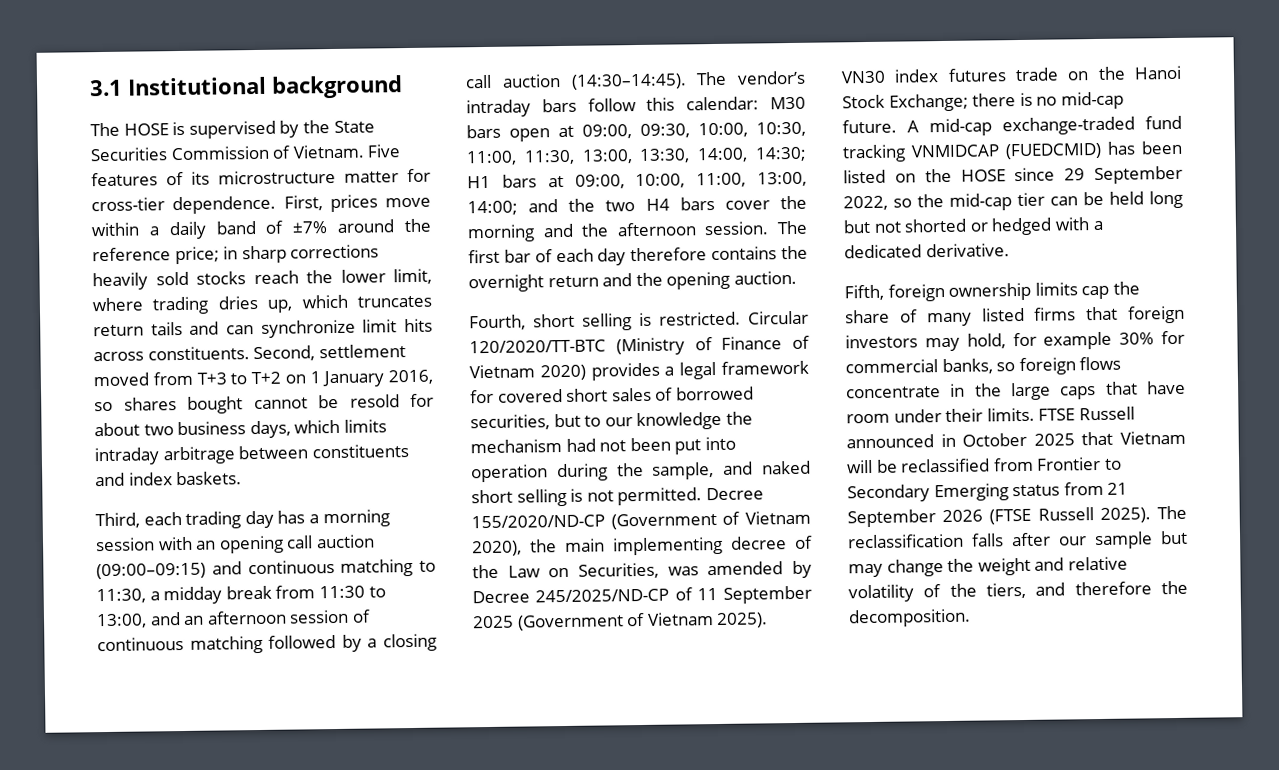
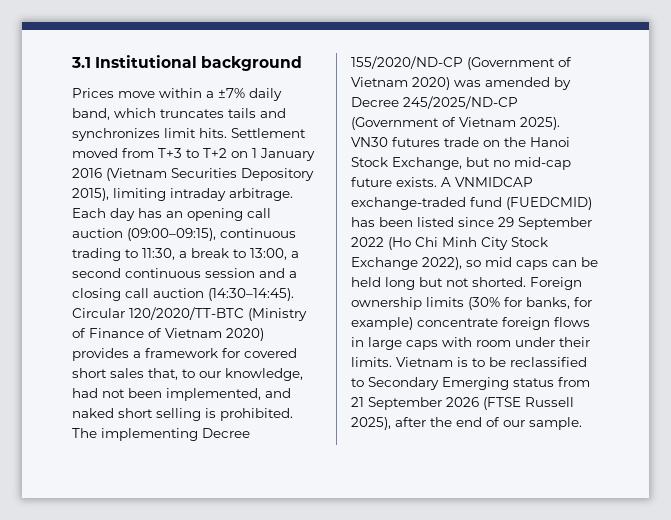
[90,120,375,139] [90,144,401,162] [91,168,431,187] [91,194,431,215] [91,218,431,240] [92,244,380,265] [92,268,432,291] [92,295,294,315] The HOSE is supervised by the State Securities Commission of Vietnam. Five features of its microstructure matter for cross-tier dependence. First, prices move within a daily band of ±7% around the reference price; in sharp corrections heavily sold stocks reach the lower limit, where trading dries up, -> [72,88,282,101] [72,108,110,120] Prices move within a ±7% daily band,
[93,324,144,337] return -> (224, 113) none
[225,318,433,338] [93,344,406,362] can synchronize limit hits across constituents. Second, settlement -> [72,128,306,141] synchronizes limit hits. Settlement
[388,369,433,385] [94,393,434,414] [94,419,387,439] [94,444,409,466] [95,471,243,487] [95,509,390,529] [95,534,375,554] [96,558,436,580] [96,585,386,605] [96,609,371,629] [97,634,362,654] 2016, so shares bought cannot be resold for about two business days, which limits intraday arbitrage between constituents and index baskets. // Third, each trading day has a morning session with an opening call auction (09:00–09:15) and continuous matching to 11:30, a midday break from 11:30 to 13:00, and an afternoon session of continuous matching followed by -> [72,168,314,181] [72,188,293,201] [72,208,271,221] [72,228,296,241] [72,248,299,261] [72,268,285,278] 2016 (Vietnam Securities Depository 2015), limiting intraday arbitrage. Each day has an opening call auction (09:00–09:15), continuous trading to 11:30, a break to 13:00, a second continuous session and
[696,70,806,86] [466,96,806,118] [466,121,806,142] [466,146,807,166] [467,171,807,189] [467,195,807,216] [467,220,808,243] [468,245,808,266] [468,270,797,293] [469,311,741,331] The vendor’s intraday bars follow this calendar: M30 bars open at 09:00, 09:30, 10:00, 10:30, 11:00, 11:30, 13:00, 13:30, 14:00, 14:30; H1 bars at 09:00, 10:00, 11:00, 13:00, 14:00; and the two H4 bars cover the morning and the afternoon session. The first bar of each day therefore contains the overnight return and the opening auction. // Fourth, short selling is restricted. -> (294, 294) none
[679,361,717,380] legal -> (141, 354) none
[655,386,754,401] [470,411,753,431] [470,436,736,455] [471,462,715,483] of borrowed securities, but to our knowledge the mechanism had not been put into operation during the sample, -> [148,368,303,381] [72,388,261,401] that, to our knowledge, had not been implemented,
[586,487,703,506] not permitted. -> [220,408,293,421] [72,428,198,441] prohibited. The implementing
[472,535,813,557] [472,562,659,579] 2020), the main implementing decree of the Law on Securities, -> [412,77,450,90] 2020)
[674,585,812,604] [473,615,514,629] of 11 September 2025 -> (518, 102) none
[894,69,940,83] index -> (388, 142) none
[888,91,1124,112] [842,115,1182,137] [842,140,1183,163] [843,165,1183,185] [843,192,1045,211] Exchange; there is no mid-cap future. A mid-cap exchange-traded fund tracking VNMIDCAP (FUEDCMID) has been listed on the HOSE since 29 September 2022, so the mid-cap tier -> [392,157,571,170] [351,177,533,187] [351,197,592,210] [351,217,592,230] [351,237,548,250] [351,257,548,270] Exchange, but no mid-cap future exists. A VNMIDCAP exchange-traded fund (FUEDCMID) has been listed since 29 September 2022 (Ho Chi Minh City Stock Exchange 2022), so mid caps
[904,217,1104,236] [844,243,1010,259] [844,281,1140,302] [845,305,1185,327] [845,330,1185,352] [845,356,1122,376] [846,380,1186,401] [846,406,1135,424] [846,430,1186,449] [847,456,1102,474] shorted or hedged with a dedicated derivative. // Fifth, foreign ownership limits cap the share of many listed firms that foreign investors may hold, for example 30% for commercial banks, so foreign flows concentrate in the large caps that have room under their limits. FTSE Russell announced in October 2025 that Vietnam will be reclassified from Frontier -> [472,277,582,290] [351,297,592,310] [351,317,590,330] [351,337,590,350] [351,357,587,367] shorted. Foreign ownership limits (30% for banks, for example) concentrate foreign flows in large caps with room under their limits. Vietnam is to be reclassified
[1099,505,1187,523] [847,530,1188,550] [848,556,1128,578] [848,580,1188,603] [848,608,971,628] 2025). The reclassification falls after our sample but may change the weight and relative volatility of the tiers, and therefore the decomposition. -> [351,417,582,430] 2025), after the end of our sample.

